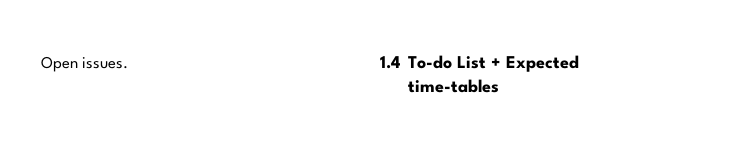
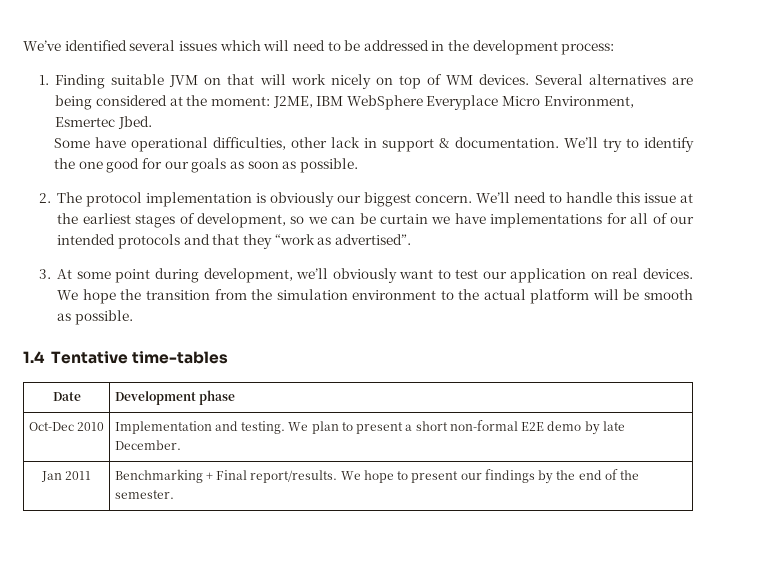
[41,56,129,72] [380,55,580,72] [408,79,500,93] Open issues. // 1.4 To-do List + Expected time-tables -> [23,40,615,55] [38,74,694,89] [55,95,634,110] [55,116,152,129] [54,137,695,152] [54,158,358,173] [38,192,693,207] [57,213,694,228] [57,234,411,249] [38,268,693,283] [57,289,693,304] [57,310,133,325] [23,351,228,364] [52,392,81,401] [114,390,235,405] [28,422,105,431] [114,420,625,435] [114,440,181,450] [40,471,92,482] [114,469,640,484] [114,490,174,499] We’ve identified several issues which will need to be addressed in the development process: // 1. Finding suitable JVM on that will work nicely on top of WM devices. Several alternatives are being considered at the moment: J2ME, IBM WebSphere Everyplace Micro Environment, Esmertec Jbed. // Some have operational difficulties, other lack in support & documentation. We’ll try to identify the one good for our goals as soon as possible. // 2. The protocol implementation is obviously our biggest concern. We’ll need to handle this issue at the earliest stages of development, so we can be curtain we have implementations for all of our intended protocols and that they “work as advertised”. // 3. At some point during development, we’ll obviously want to test our application on real devices. We hope the transition from the simulation environment to the actual platform will be smooth as possible. // 1.4 Tentative time-tables // Date | Development phase // Oct-Dec 2010 | Implementation and testing. We plan to present a short non-formal E2E demo by late December. // Jan 2011 | Benchmarking + Final report/results. We hope to present our findings by the end of the semester.

